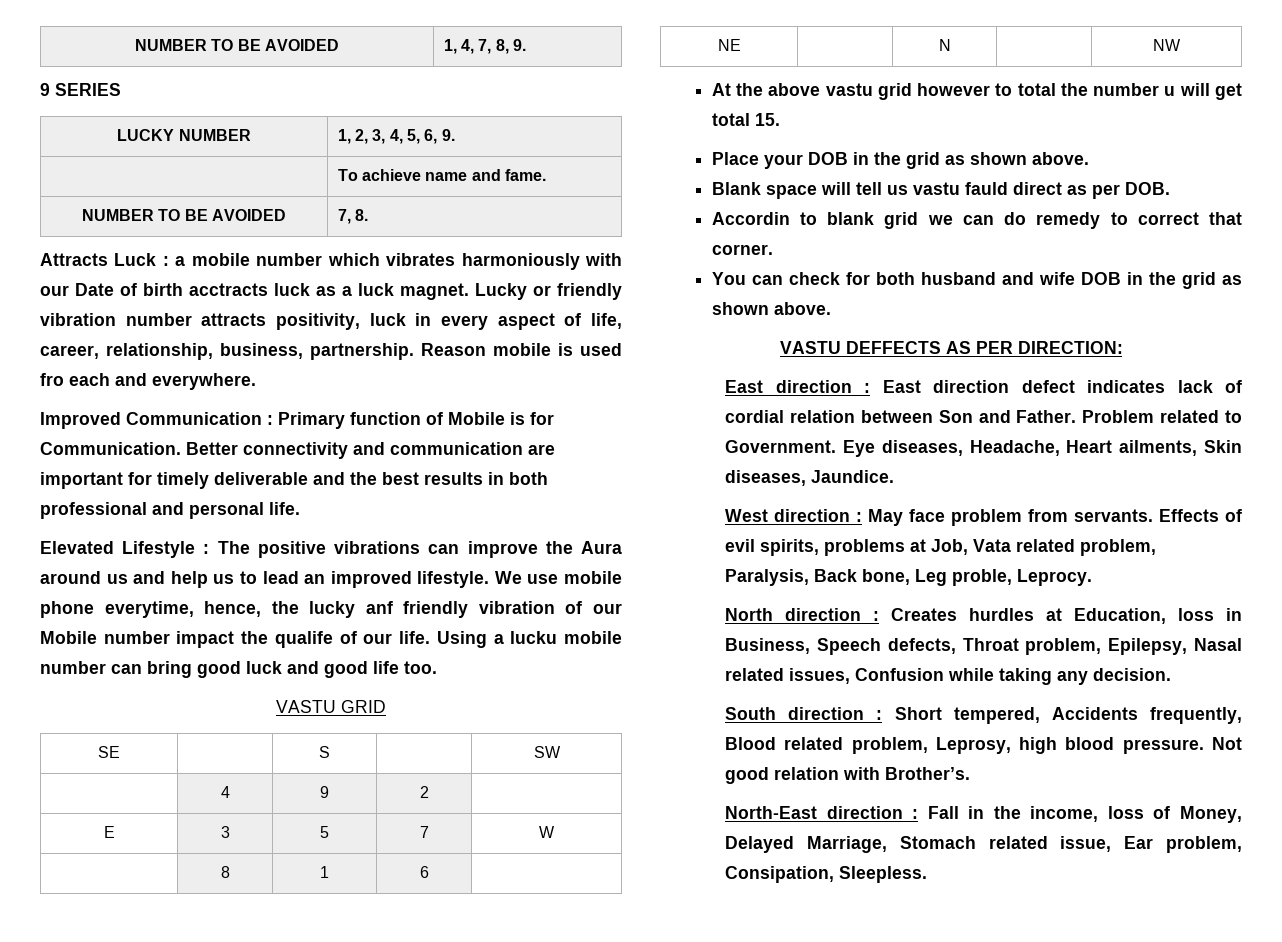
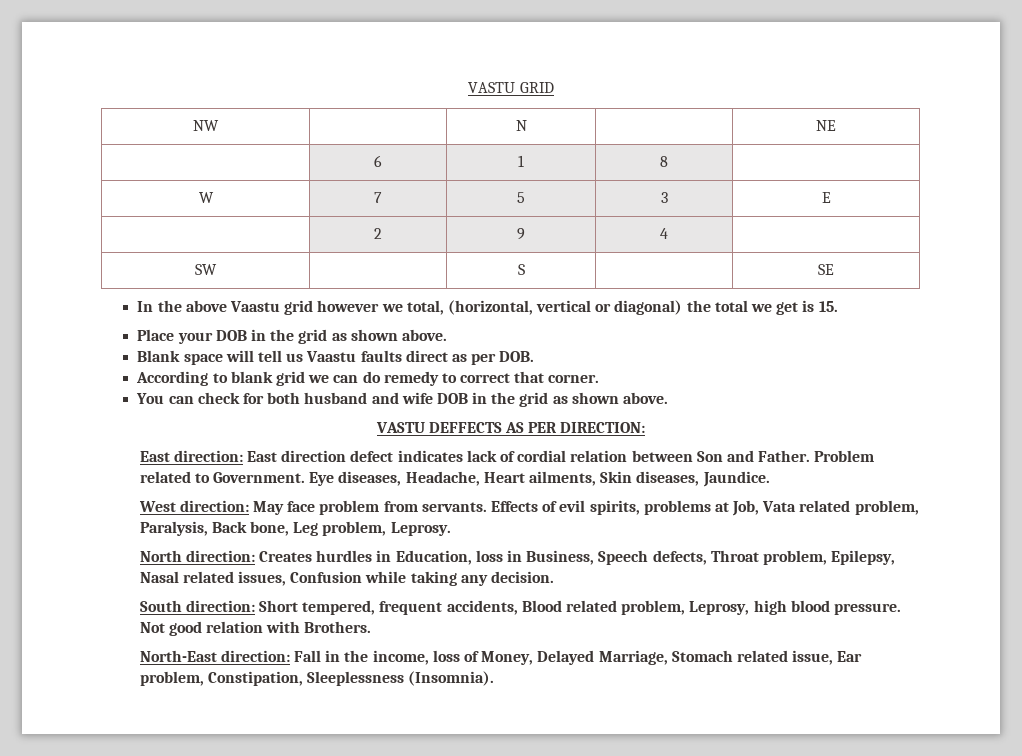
[135,39,339,51] [443,39,527,54] [40,83,121,96] [117,129,251,141] [337,129,455,144] [337,169,547,181] [82,209,286,221] [337,209,369,224] [40,253,623,270] [40,283,622,300] [40,313,622,330] [40,343,622,360] [40,373,256,390] [40,412,554,429] [40,442,555,459] [40,472,548,489] [40,502,300,519] [40,541,622,558] [40,571,622,588] [40,601,622,618] [40,631,623,648] [40,661,437,678] [276,700,386,713] [98,746,120,758] [319,746,330,758] [533,746,561,758] [220,786,230,798] [320,786,329,798] [419,786,429,798] [103,826,115,838] [220,826,230,838] [320,826,329,838] [419,826,429,838] [539,826,555,838] [220,866,230,878] [320,866,329,878] [419,866,429,878] [717,39,741,51] [938,39,951,51] [1153,39,1181,51] [711,83,731,96] NUMBER TO BE AVOIDED | 1, 4, 7, 8, 9. // 9 SERIES // LUCKY NUMBER | 1, 2, 3, 4, 5, 6, 9. // | To achieve name and fame. // NUMBER TO BE AVOIDED | 7, 8. // Attracts Luck : a mobile number which vibrates harmoniously with our Date of birth acctracts luck as a luck magnet. Lucky or friendly vibration number attracts positivity, luck in every aspect of life, career, relationship, business, partnership. Reason mobile is used fro each and everywhere. // Improved Communication : Primary function of Mobile is for Communication. Better connectivity and communication are important for timely deliverable and the best results in both professional and personal life. // Elevated Lifestyle : The positive vibrations can improve the Aura around us and help us to lead an improved lifestyle. We use mobile phone everytime, hence, the lucky anf friendly vibration of our Mobile number impact the qualife of our life. Using a lucku mobile number can bring good luck and good life too. // VASTU GRID // SE | | S | | SW // | 4 | 9 | 2 | // E | 3 | 5 | 7 | W // | 8 | 1 | 6 | // NE | | N | | NW // At -> [468,82,554,93] [193,120,219,131] [515,120,527,131] [816,120,836,131] [374,155,382,167] [518,155,524,167] [660,156,668,167] [198,192,214,203] [374,192,382,203] [517,192,525,203] [660,192,668,203] [821,192,831,203] [374,228,382,239] [517,228,525,240] [660,228,668,239] [195,264,217,275] [517,264,525,275] [818,264,834,275] [137,301,154,312] VASTU GRID // NW | | N | | NE // | 6 | 1 | 8 | // W | 7 | 5 | 3 | E // | 2 | 9 | 4 | // SW | | S | | SE // In
[825,83,873,96] vastu -> [229,301,280,312] Vaastu
[995,83,1242,100] [711,113,750,126] to total the number u will get total -> [381,300,815,315] we total, (horizontal, vertical or diagonal) the total we get is
[912,182,1008,195] vastu fauld -> [306,350,402,362] Vaastu faults
[711,212,790,225] Accordin -> [136,371,209,386] According
[775,380,871,393] direction : -> [173,450,243,462] direction:
[774,509,863,522] direction : -> [179,500,249,512] direction:
[952,569,1093,586] proble, Leprocy. -> [322,521,451,536] problem, Leprosy.
[785,608,880,621] direction : -> [185,550,255,562] direction:
[1046,608,1063,621] at -> [376,550,392,562] in
[788,707,1242,724] direction : Short tempered, Accidents frequently, -> [185,600,518,615] direction: Short tempered, frequent accidents,
[885,767,971,780] Brother’s. -> [304,621,372,633] Brothers.
[826,806,919,819] direction : -> [220,650,290,662] direction:
[725,866,928,883] Consipation, Sleepless. -> [207,671,495,686] Constipation, Sleeplessness (Insomnia).

